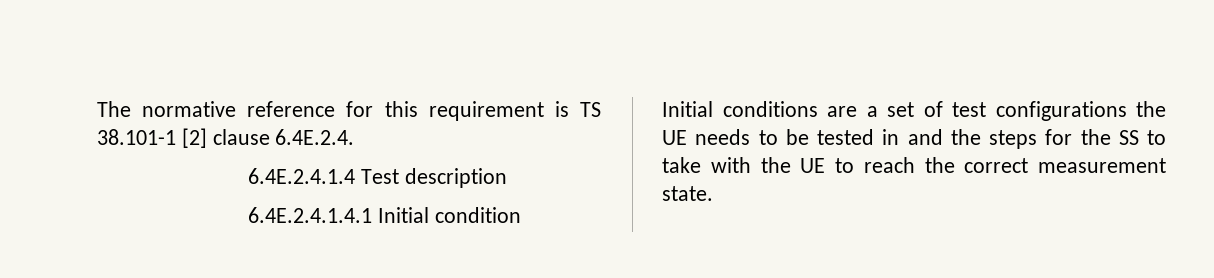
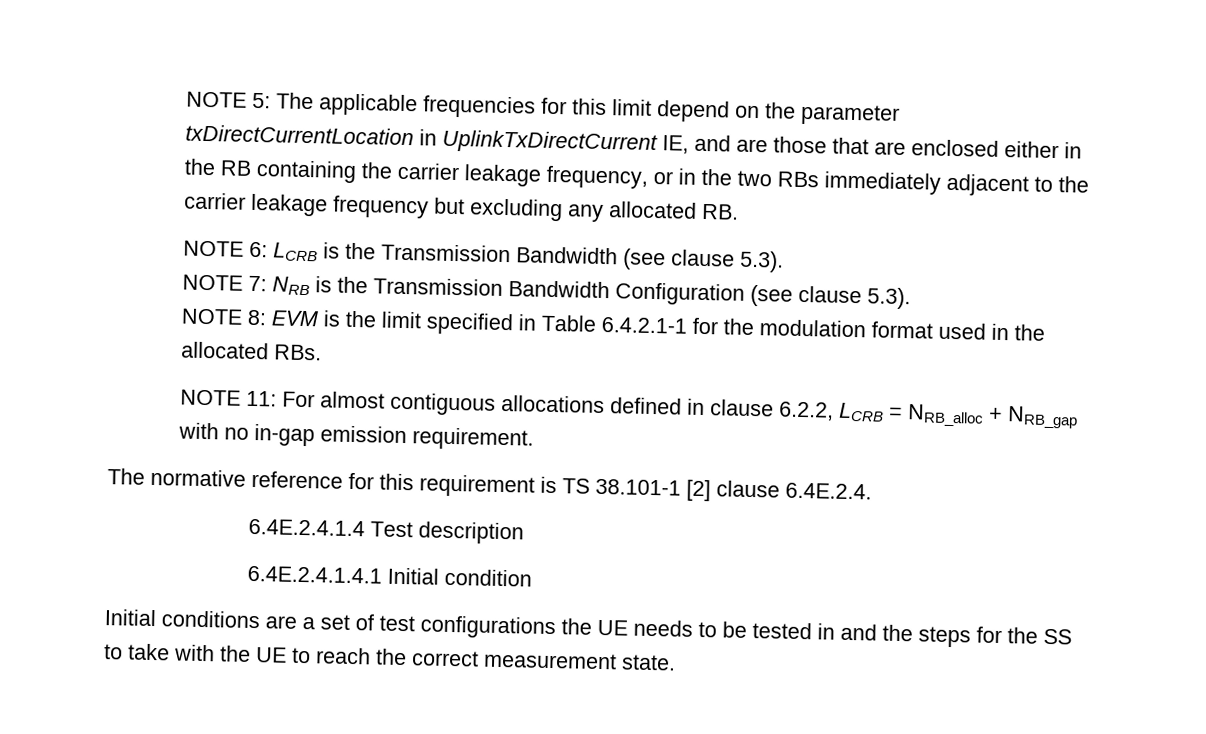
(97, 109) none -> [185,91,900,126] [184,124,1082,159] [183,158,1089,197] [183,192,739,222] [182,240,784,273] [181,274,911,310] [180,308,1045,341] [180,341,322,361] [179,389,1078,429] [177,422,534,451] NOTE 5: The applicable frequencies for this limit depend on the parameter txDirectCurrentLocation in UplinkTxDirectCurrent IE, and are those that are enclosed either in the RB containing the carrier leakage frequency, or in the two RBs immediately adjacent to the carrier leakage frequency but excluding any allocated RB. // NOTE 6: LCRB is the Transmission Bandwidth (see clause 5.3). // NOTE 7: NRB is the Transmission Bandwidth Configuration (see clause 5.3). // NOTE 8: EVM is the limit specified in Table 6.4.2.1-1 for the modulation format used in the allocated RBs. // NOTE 11: For almost contiguous allocations defined in clause 6.2.2, LCRB = NRB_alloc + NRB_gap with no in-gap emission requirement. //

